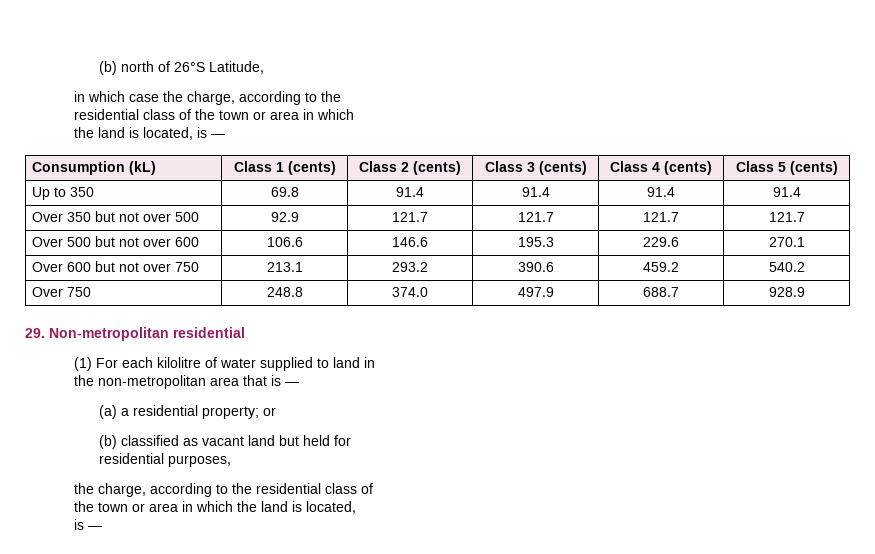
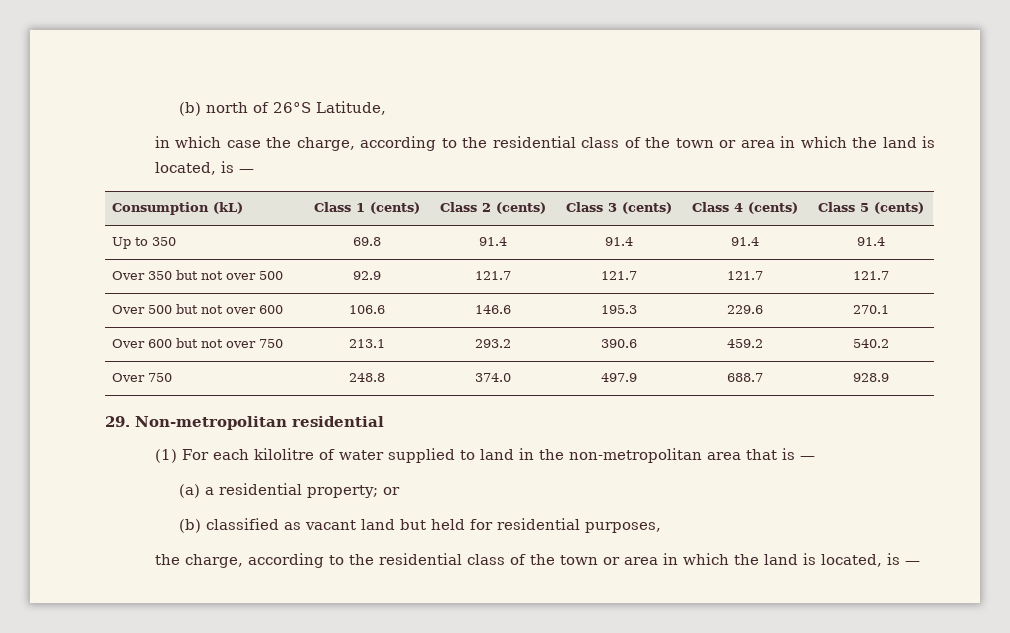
[74,109,355,120] // residential class of the town or area in which // -> [492,136,847,148] residential class of the town or area in which
(376, 362) // -> (534, 454) none
(352, 440) // -> (494, 524) none
(374, 488) // -> (526, 559) none
(357, 507) // -> (882, 560) none

